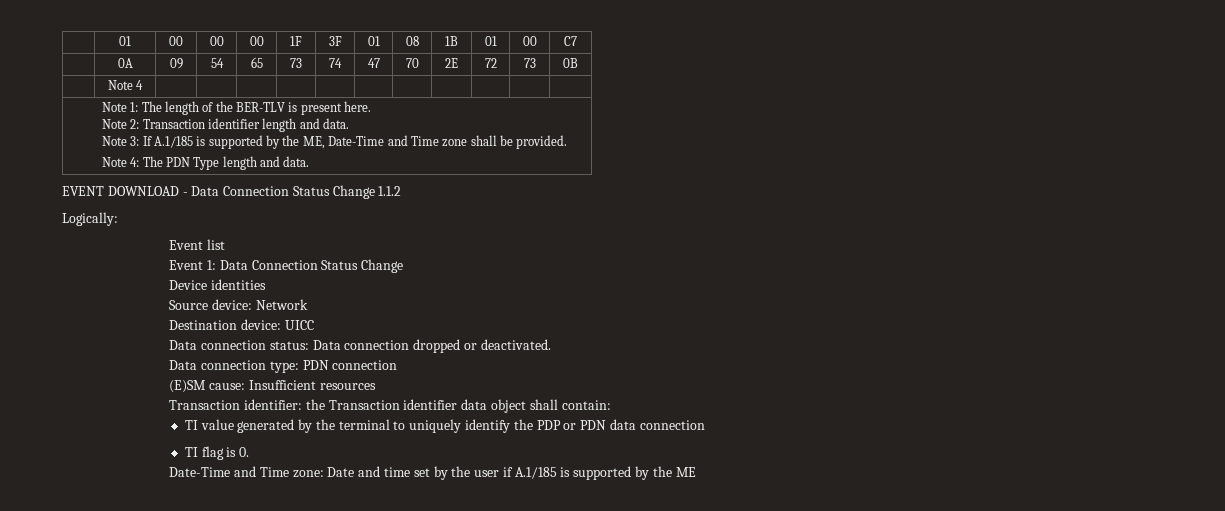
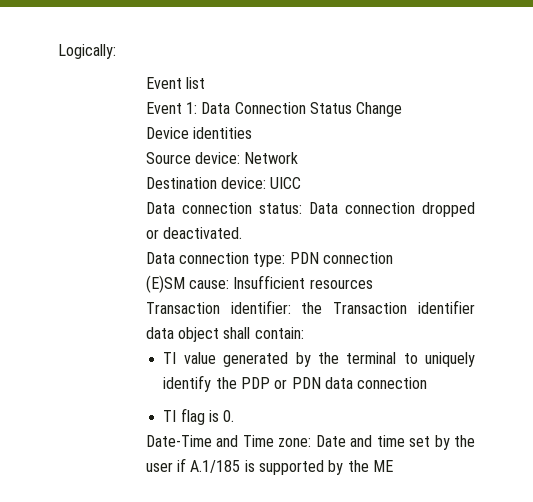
[119,36,131,46] [169,36,183,46] [209,36,224,46] [249,36,264,46] [290,36,302,46] [328,36,342,46] [367,36,380,46] [405,36,419,46] [445,36,458,46] [484,36,497,46] [522,36,537,46] [564,36,577,46] [117,58,133,68] [169,58,183,69] [210,58,224,68] [250,57,263,68] [290,58,302,68] [329,58,342,68] [367,58,380,68] [405,58,419,68] [445,58,458,68] [484,58,497,68] [523,58,536,68] [563,58,578,68] [107,80,144,90] [101,101,372,115] [101,118,350,132] [101,135,568,149] [101,156,310,170] [62,185,402,199] | 01 | 00 | 00 | 00 | 1F | 3F | 01 | 08 | 1B | 01 | 00 | C7 // | 0A | 09 | 54 | 65 | 73 | 74 | 47 | 70 | 2E | 72 | 73 | 0B // | Note 4 | | | | | | | | | | | // Note 1: The length of the BER-TLV is present here. // Note 2: Transaction identifier length and data. // Note 3: If A.1/185 is supported by the ME, Date-Time and Time zone shall be provided. // Note 4: The PDN Type length and data. // EVENT DOWNLOAD - Data Connection Status Change 1.1.2 // -> (58, 51) none

